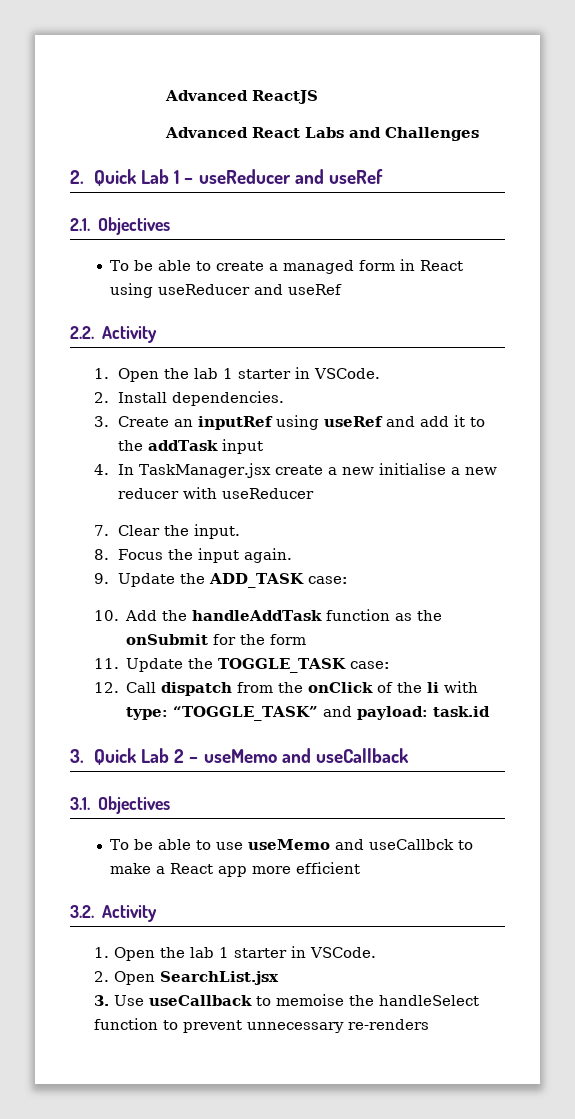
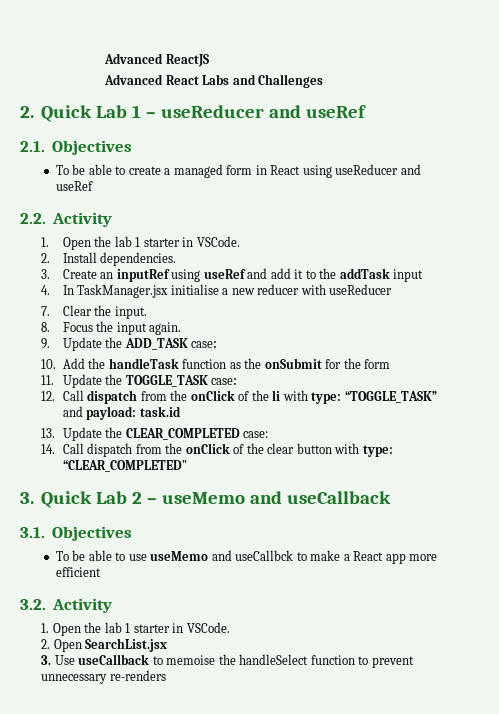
[274,465,374,475] create a new -> (169, 291) none
[192,610,323,621] handleAddTask -> [108,358,179,369] handleTask
(491, 711) none -> [41,427,269,441] [41,443,393,457] [62,460,187,472] // 13. Update the CLEAR_COMPLETED case: // 14. Call dispatch from the onClick of the clear button with type: “CLEAR_COMPLETED”

